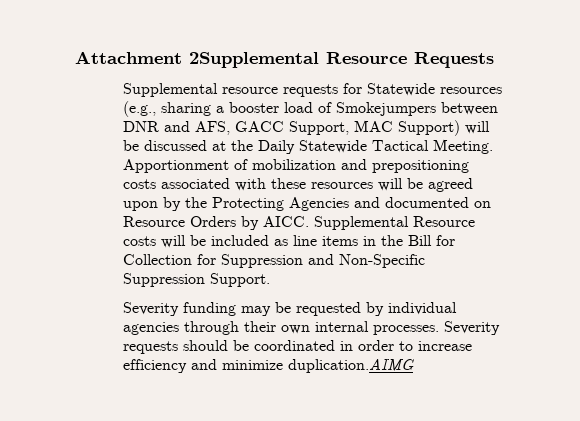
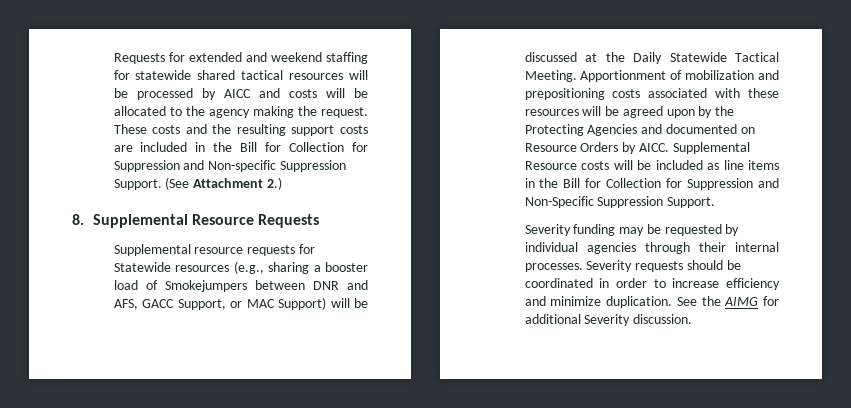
[75,51,319,68] Attachment 2Supplemental -> [113,52,368,64] [113,70,369,80] [113,88,368,100] [113,106,368,118] [113,124,368,136] [113,142,369,152] [113,160,346,172] [113,177,282,190] [72,214,188,228] Requests for extended and weekend staffing for statewide shared tactical resources will be processed by AICC and costs will be allocated to the agency making the request. These costs and the resulting support costs are included in the Bill for Collection for Suppression and Non-specific Suppression Support. (See Attachment 2.) // 8. Supplemental
(350, 128) none -> [230,301,243,308] or
[281,325,311,334] own -> (726, 247) none
[288,358,415,373] duplication.AIMG -> [606,296,779,308] [524,314,693,326] duplication. See the AIMG for additional Severity discussion.

